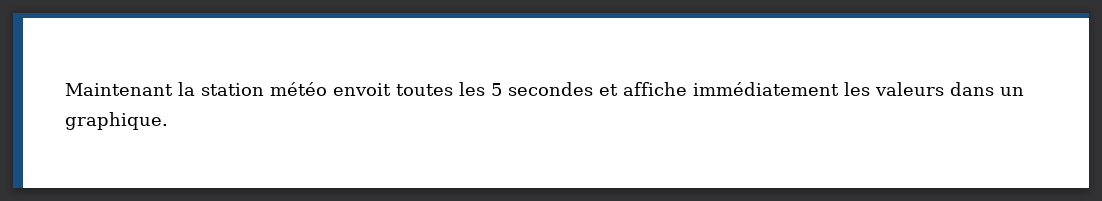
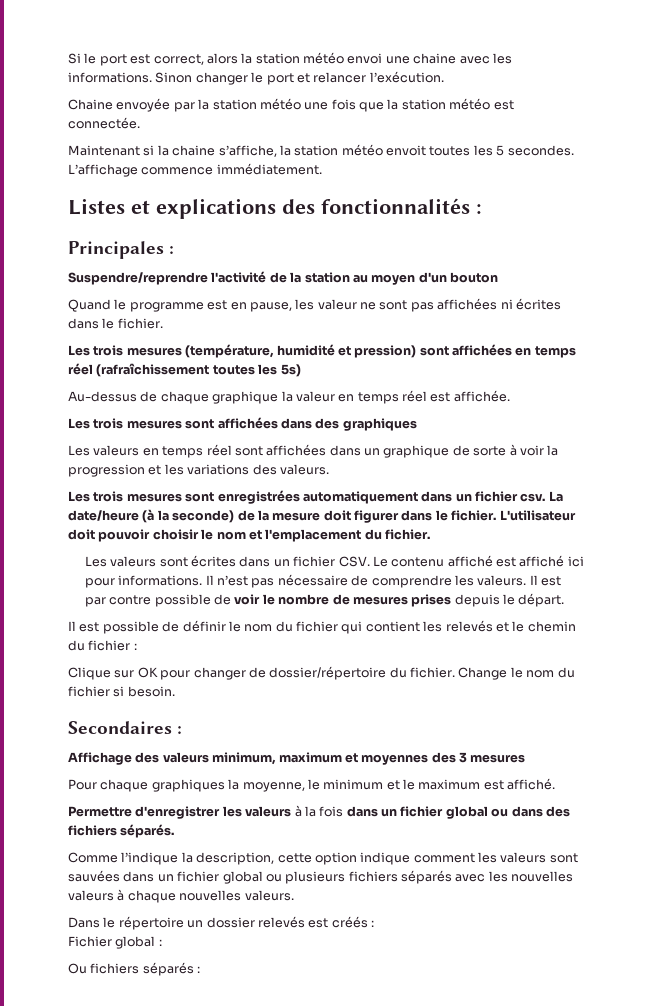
[65,83,173,96] Maintenant -> [68,52,512,66] [68,71,444,85] [68,98,514,112] [68,117,140,129] [68,145,277,157] Si le port est correct, alors la station météo envoi une chaine avec les informations. Sinon changer le port et relancer l’exécution. // Chaine envoyée par la station météo une fois que la station météo est connectée. // Maintenant si la chaine s’affiche,
[508,82,1024,96] [65,112,168,130] secondes et affiche immédiatement les valeurs dans un graphique. -> [507,145,574,156] [68,163,322,177] [68,198,482,219] [68,241,175,259] [68,271,498,285] [68,298,561,312] [68,318,163,329] [68,344,576,358] [68,363,301,377] [68,390,510,404] [68,417,417,431] [68,444,559,458] [68,464,329,477] [68,490,563,504] [68,509,576,523] [68,529,430,542] [84,555,584,567] [84,574,562,588] [84,593,565,607] [68,620,576,634] [68,640,137,651] [68,666,575,680] [68,686,175,697] [68,721,183,734] [68,752,526,765] [68,778,556,792] [68,805,570,819] [68,824,175,838] [68,852,578,865] [68,870,574,884] [68,889,294,903] [68,916,374,930] [68,936,162,949] [68,962,201,976] secondes. L’affichage commence immédiatement. // Listes et explications des fonctionnalités : // Principales : // Suspendre/reprendre l'activité de la station au moyen d'un bouton // Quand le programme est en pause, les valeur ne sont pas affichées ni écrites dans le fichier. // Les trois mesures (température, humidité et pression) sont affichées en temps réel (rafraîchissement toutes les 5s) // Au-dessus de chaque graphique la valeur en temps réel est affichée. // Les trois mesures sont affichées dans des graphiques // Les valeurs en temps réel sont affichées dans un graphique de sorte à voir la progression et les variations des valeurs. // Les trois mesures sont enregistrées automatiquement dans un fichier csv. La date/heure (à la seconde) de la mesure doit figurer dans le fichier. L'utilisateur doit pouvoir choisir le nom et l'emplacement du fichier. // Les valeurs sont écrites dans un fichier CSV. Le contenu affiché est affiché ici pour informations. Il n’est pas nécessaire de comprendre les valeurs. Il est par contre possible de voir le nombre de mesures prises depuis le départ. // Il est possible de définir le nom du fichier qui contient les relevés et le chemin du fichier : // Clique sur OK pour changer de dossier/répertoire du fichier. Change le nom du fichier si besoin. // Secondaires : // Affichage des valeurs minimum, maximum et moyennes des 3 mesures // Pour chaque graphiques la moyenne, le minimum et le maximum est affiché. // Permettre d'enregistrer les valeurs à la fois dans un fichier global ou dans des fichiers séparés. // Comme l’indique la description, cette option indique comment les valeurs sont sauvées dans un fichier global ou plusieurs fichiers séparés avec les nouvelles valeurs à chaque nouvelles valeurs. // Dans le répertoire un dossier relevés est créés : // Fichier global : // Ou fichiers séparés :

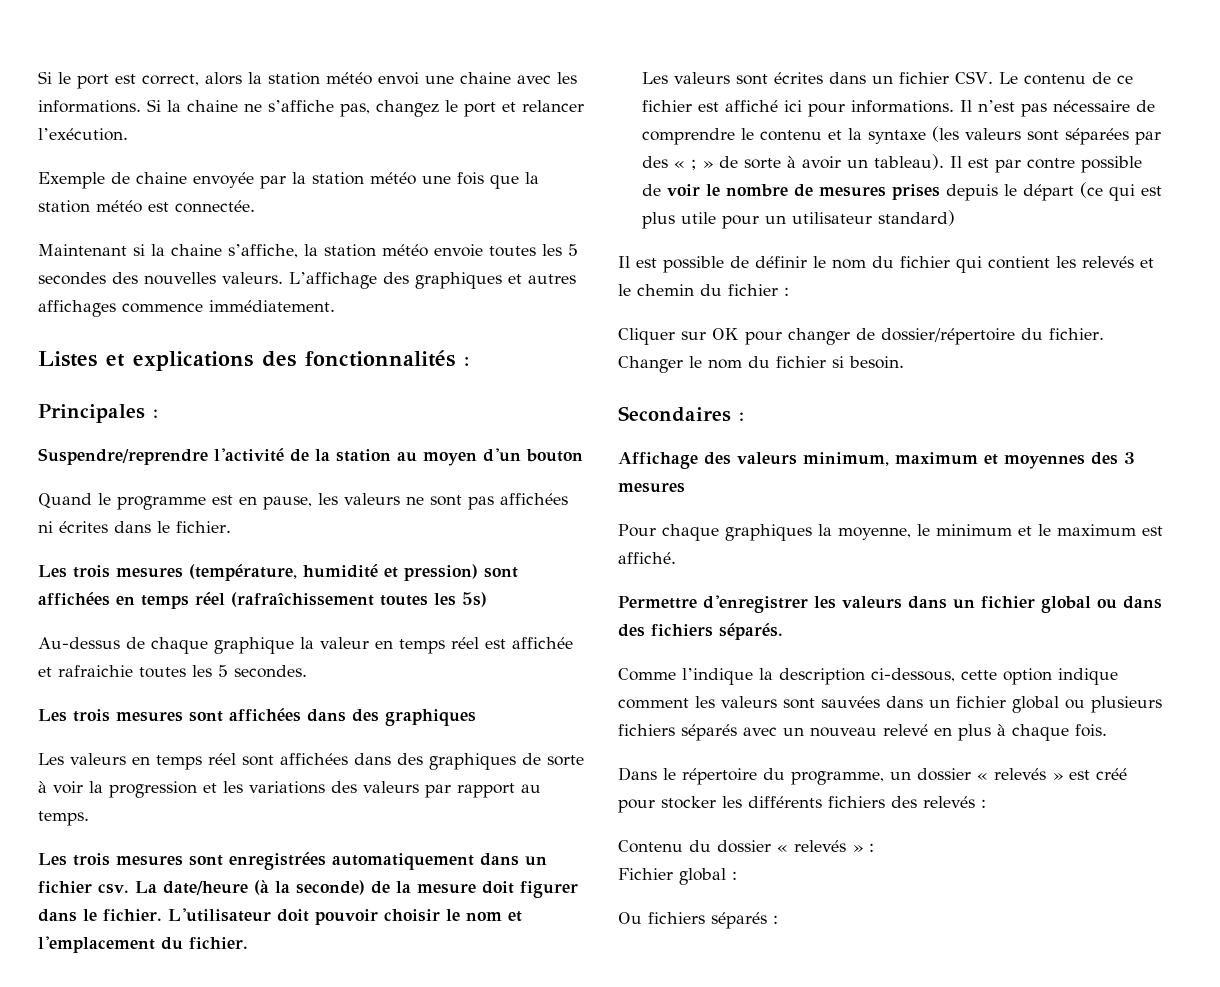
[155,72,248,85] Sinon changer -> [147,99,439,117] Si la chaine ne s’affiche pas, changez
[68,99,113,110] Chaine -> [38,172,187,189] Exemple de chaine
[386,145,574,156] [68,164,138,177] envoit toutes les 5 secondes. L’affichage -> [434,244,578,257] [38,272,576,289] [38,300,116,317] envoie toutes les 5 secondes des nouvelles valeurs. L’affichage des graphiques et autres affichages
[317,299,357,310] valeur -> [344,493,400,505] valeurs
[453,390,510,402] affichée. -> [512,637,573,649] [38,665,307,678] affichée et rafraichie toutes les 5 secondes.
[364,445,450,458] un graphique -> [397,753,516,770] des graphiques
[279,464,329,475] valeurs. -> [363,781,541,798] [38,811,89,826] valeurs par rapport au temps.
[447,555,493,567] affiché -> [1091,72,1133,84] [641,100,692,112] de ce fichier
[454,575,527,586] les valeurs. -> [740,126,1161,145] [641,154,944,170] le contenu et la syntaxe (les valeurs sont séparées par des « ; » de sorte à avoir un tableau).
[518,593,565,607] départ. -> [1022,182,1162,201] [641,210,955,229] départ (ce qui est plus utile pour un utilisateur standard)
[68,667,111,680] Clique -> [618,328,675,345] Cliquer
[458,667,508,680] Change -> [618,356,683,373] Changer
[294,805,344,817] à la fois -> (902, 602) none
[196,852,275,865] description, -> [779,668,955,685] description ci-dessous,
[488,871,574,882] [68,889,294,903] [68,916,368,930] les nouvelles valeurs à chaque nouvelles valeurs. // Dans le répertoire un dossier relevés est créés -> [783,724,1107,741] [618,767,1127,785] [618,796,986,813] [618,840,863,853] un nouveau relevé en plus à chaque fois. // Dans le répertoire du programme, un dossier « relevés » est créé pour stocker les différents fichiers des relevés : // Contenu du dossier « relevés »

